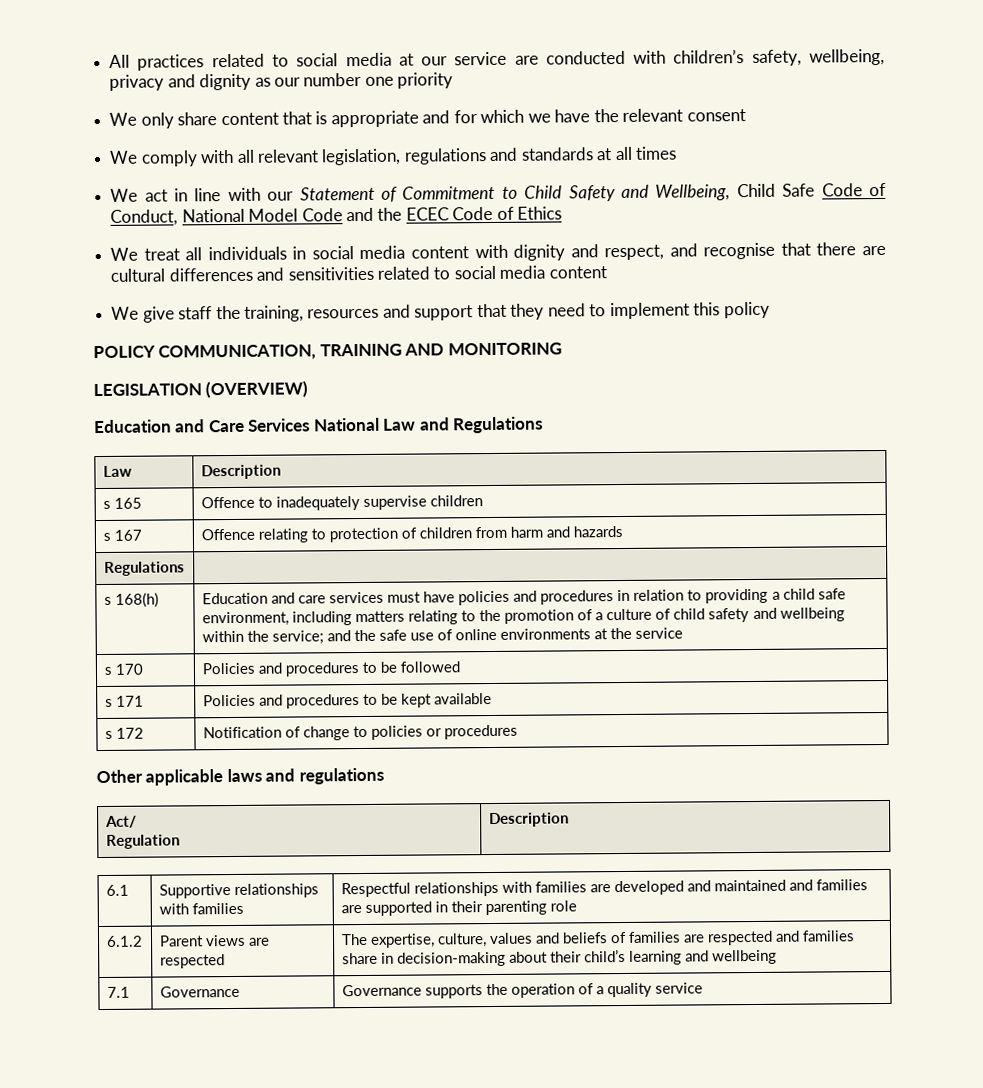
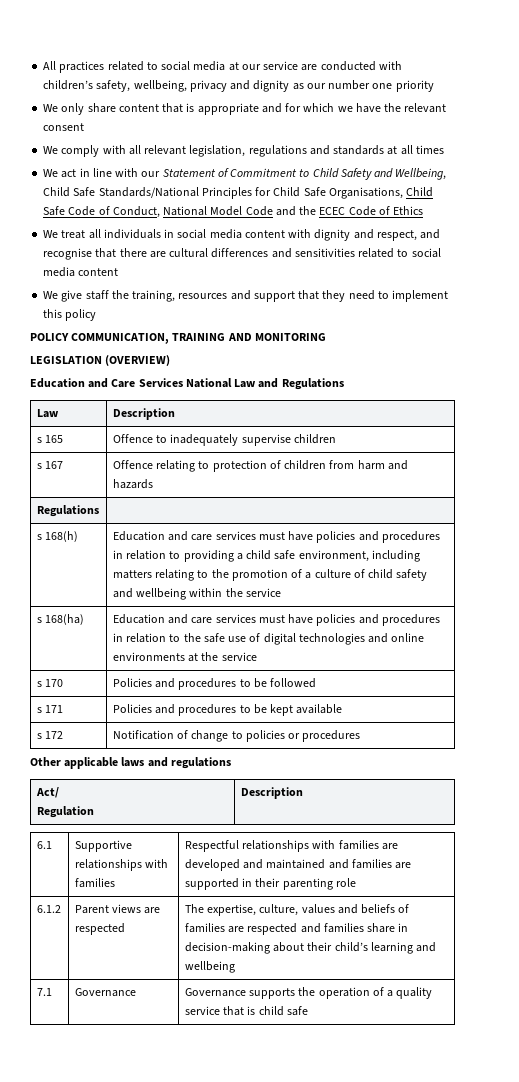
(816, 190) none -> [98,187,434,199] [43,206,66,216] Standards/National Principles for Child Safe Organisations, Child Safe
[271,630,352,645] service; and -> [245,588,281,597] [36,614,85,625] [112,614,440,626] [112,633,181,643] service // s 168(ha) | Education and care services must have policies and procedures in relation to
(454, 635) none -> [263,633,389,645] digital technologies and
(704, 988) none -> [223,1006,308,1016] that is child safe

